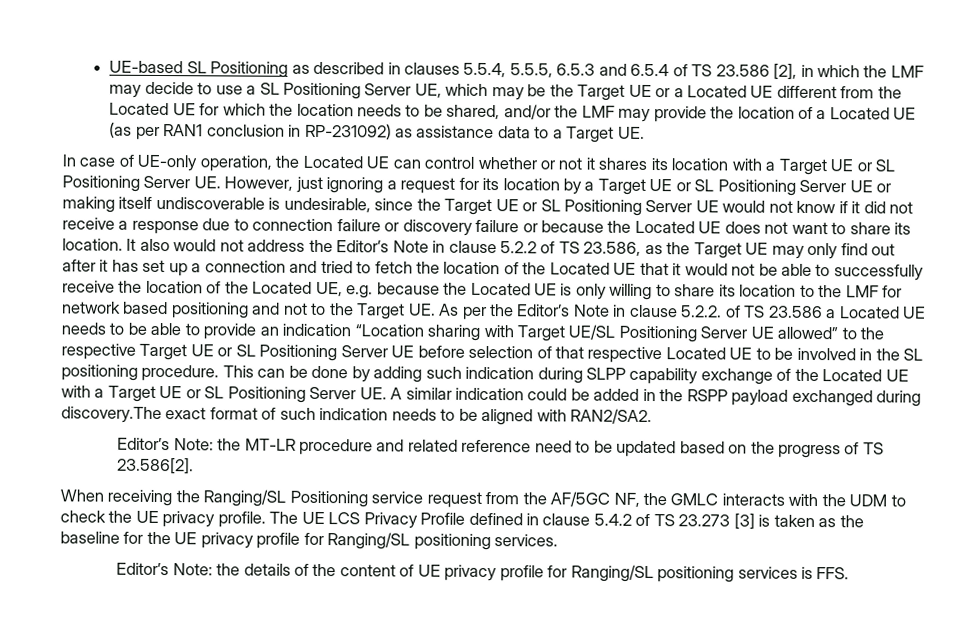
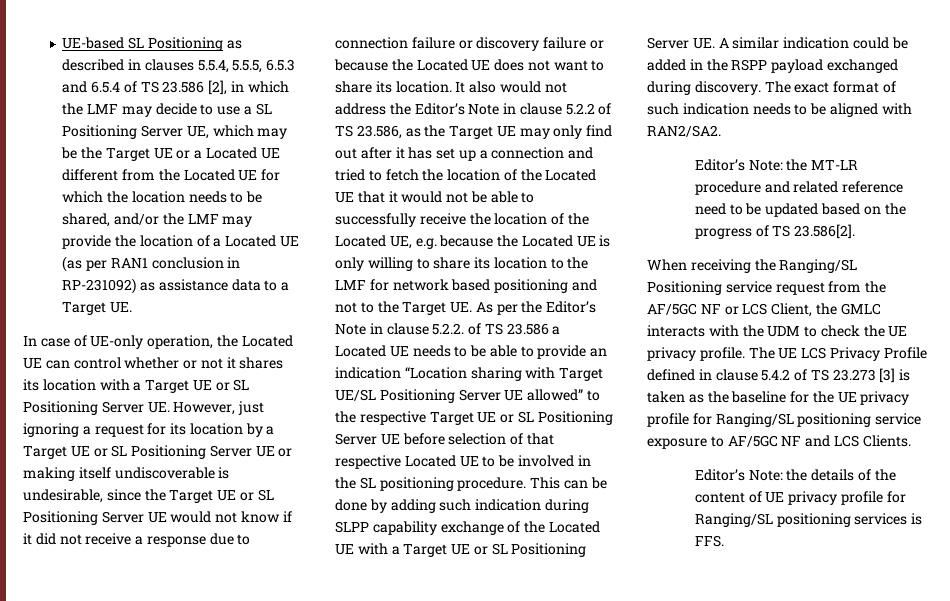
[61,406,162,424] discovery.The -> [694,81,791,95] discovery. The
[613,492,640,507] NF, -> [700,303,813,317] NF or LCS Client,
[494,534,559,547] services. -> [875,413,922,425] [647,435,911,449] service exposure to AF/5GC NF and LCS Clients.

